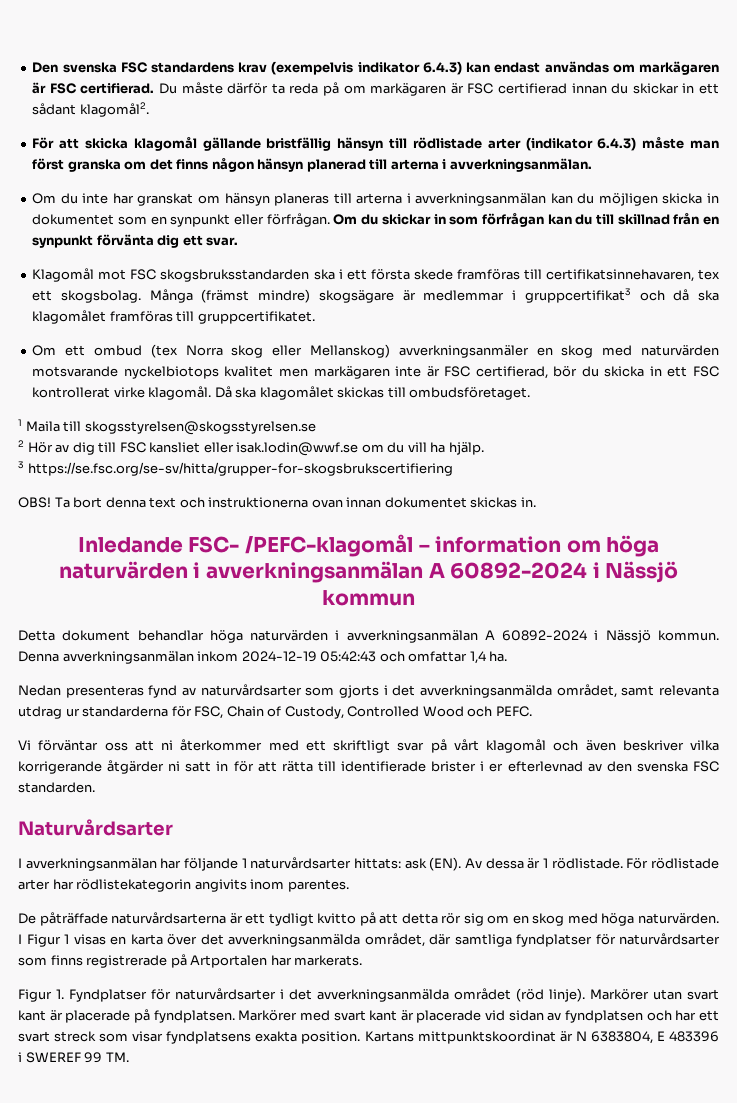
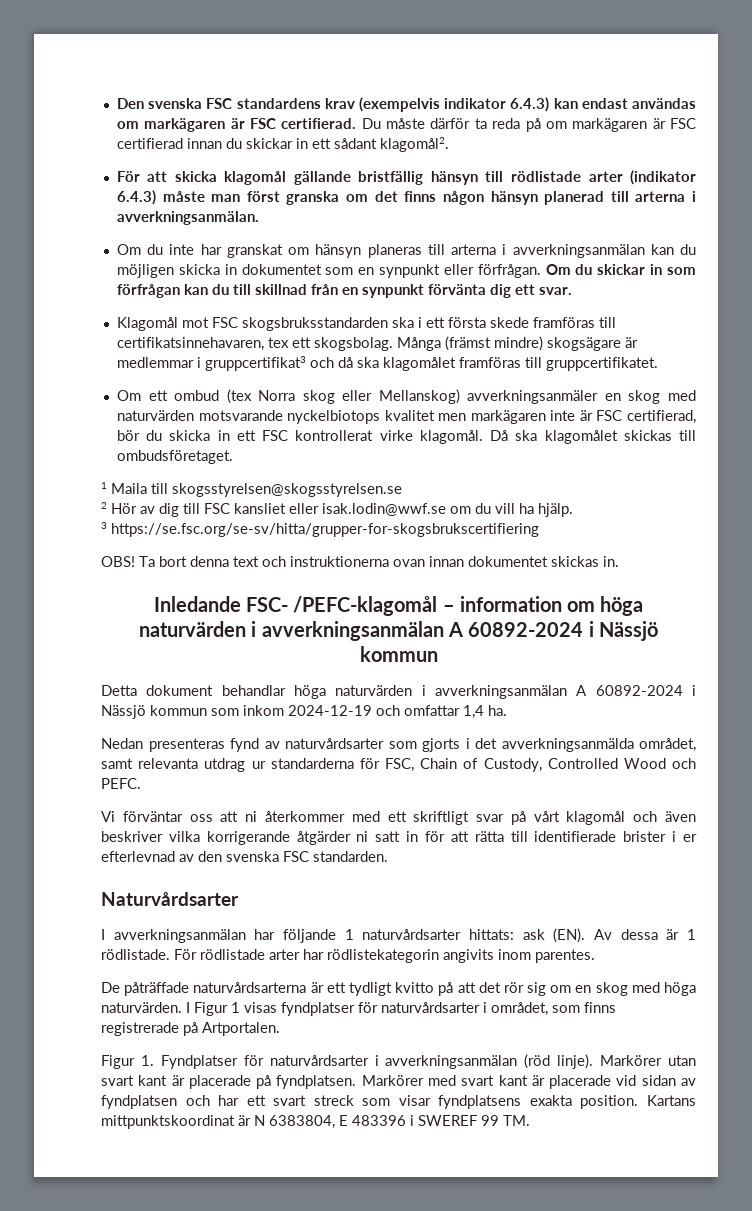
[657,630,719,641] [18,651,194,664] kommun. Denna avverkningsanmälan -> [150,705,239,716] kommun som
[320,651,377,662] 05:42:43 -> (372, 710) none
[401,913,438,924] detta -> [478,982,501,993] det
[110,933,512,947] en karta över det avverkningsanmälda området, där samtliga -> (277, 1007) none
(720, 939) none -> [483,1002,548,1016] i området,
[190,955,363,968] Artportalen har markerats. -> [202,1022,280,1036] Artportalen.
[289,988,511,1002] det avverkningsanmälda området -> [385,1055,518,1069] avverkningsanmälan

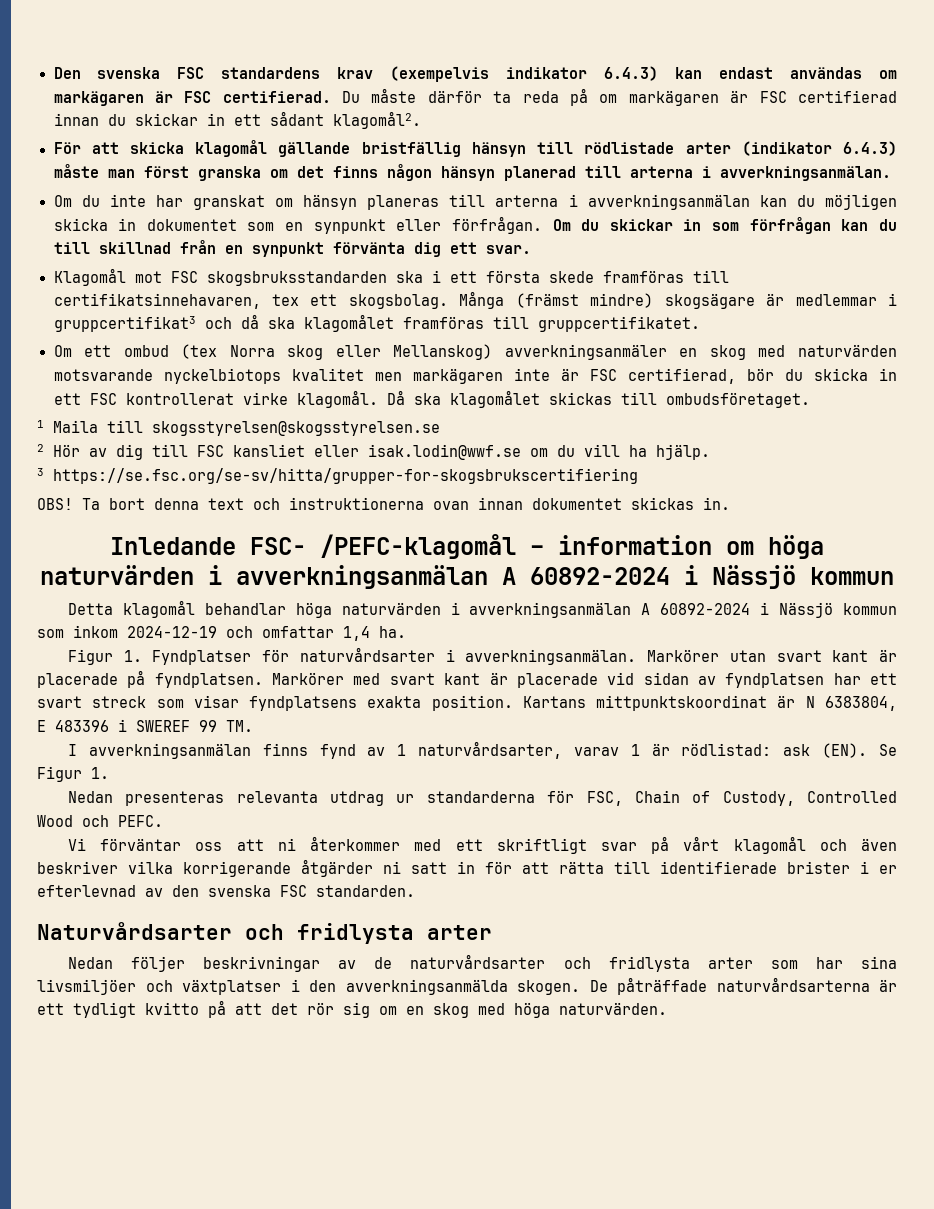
[146,685,214,696] dokument -> [122,600,195,618] klagomål
[101,738,696,752] [101,758,133,769] Nedan presenteras fynd av naturvårdsarter som gjorts i det avverkningsanmälda området, samt -> [67,647,897,665] [37,670,897,688] [37,695,897,711] [37,719,253,732] [67,741,897,759] [37,766,109,782] [67,791,225,806] Figur 1. Fyndplatser för naturvårdsarter i avverkningsanmälan. Markörer utan svart kant är placerade på fyndplatsen. Markörer med svart kant är placerade vid sidan av fyndplatsen har ett svart streck som visar fyndplatsens exakta position. Kartans mittpunktskoordinat är N 6383804, E 483396 i SWEREF 99 TM. // I avverkningsanmälan finns fynd av 1 naturvårdsarter, varav 1 är rödlistad: ask (EN). Se Figur 1. // Nedan presenteras
[101,928,696,943] [101,949,595,963] // I avverkningsanmälan har följande 1 naturvårdsarter hittats: ask (EN). Av dessa är 1 rödlistade. För rödlistade arter har rödlistekategorin angivits inom parentes. // -> [245,923,492,944] [67,954,897,972] [37,979,580,995] och fridlysta arter // Nedan följer beskrivningar av de naturvårdsarter och fridlysta arter som har sina livsmiljöer och växtplatser i den avverkningsanmälda skogen.
[186,1002,616,1016] [101,1022,280,1036] [101,1054,696,1069] [101,1075,697,1089] [101,1095,696,1109] [101,1115,530,1129] I Figur 1 visas fyndplatser för naturvårdsarter i området, som finns registrerade på Artportalen. // Figur 1. Fyndplatser för naturvårdsarter i avverkningsanmälan (röd linje). Markörer utan svart kant är placerade på fyndplatsen. Markörer med svart kant är placerade vid sidan av fyndplatsen och har ett svart streck som visar fyndplatsens exakta position. Kartans mittpunktskoordinat är N 6383804, E 483396 i SWEREF 99 TM. -> (667, 1008) none

